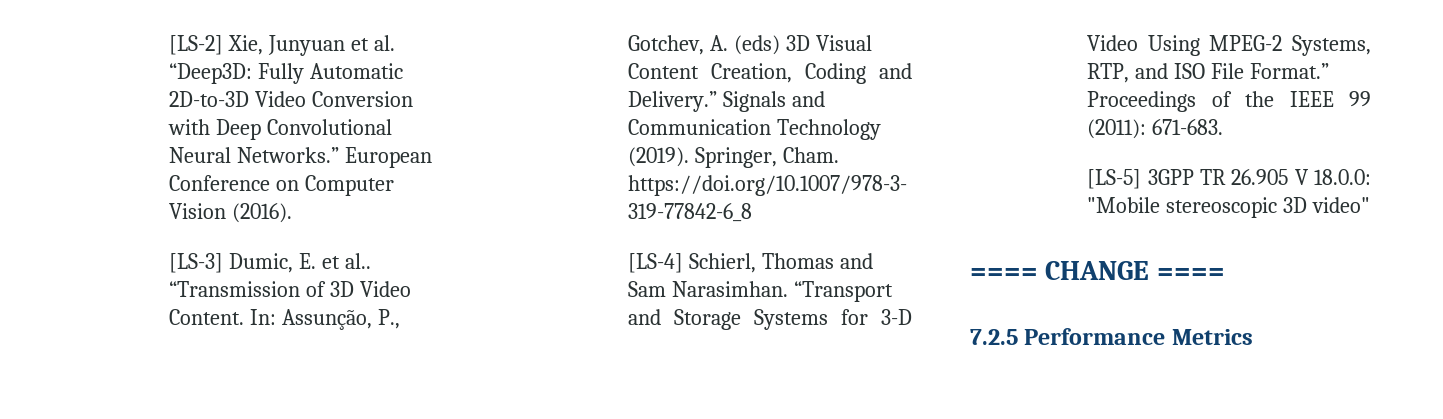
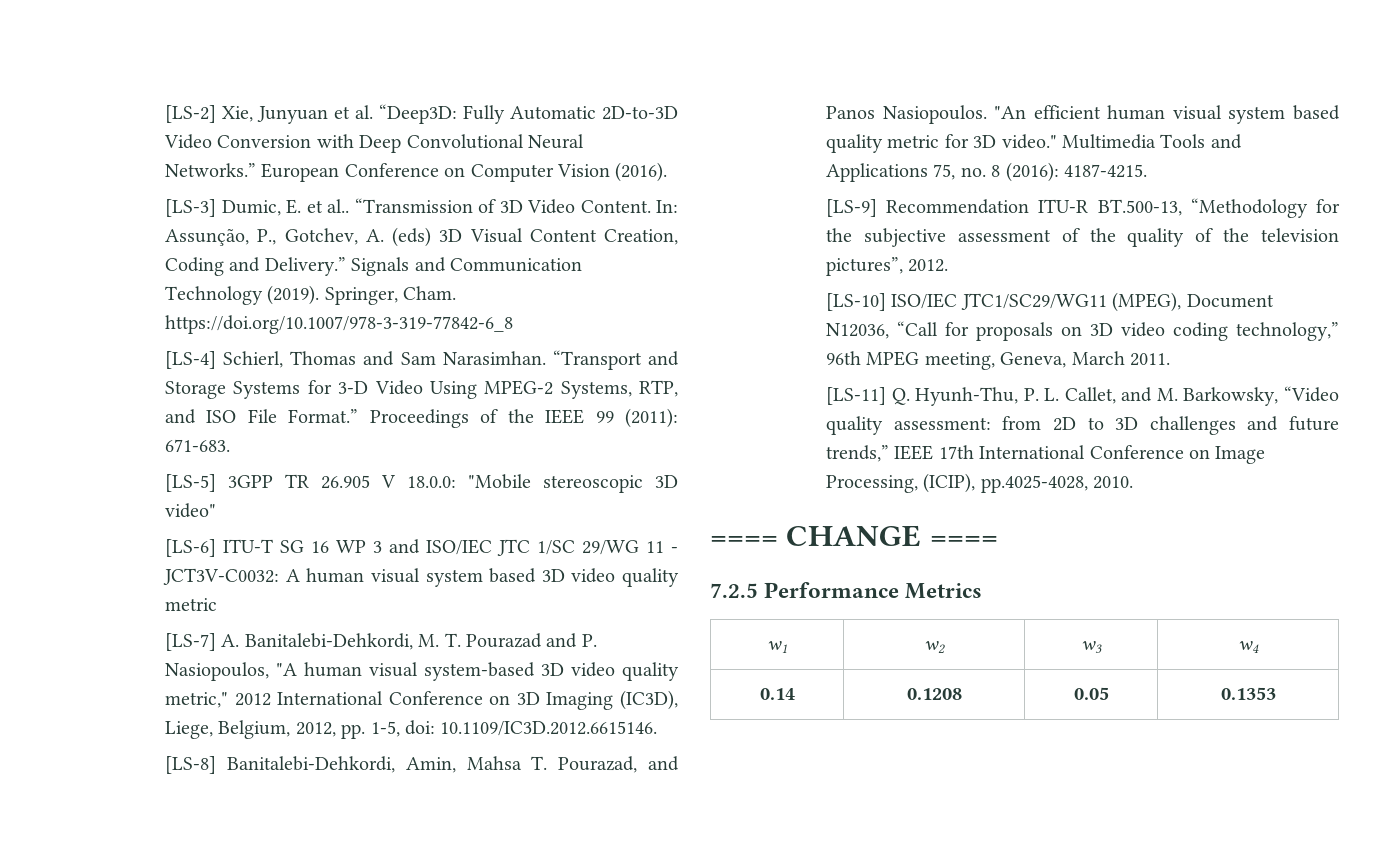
(1371, 205) none -> [164,539,679,557] [162,568,679,587] [164,598,217,611] [164,633,597,651] [164,662,680,681] [164,690,678,710] [164,720,658,739] [164,756,680,774] [825,105,1340,124] [825,134,1242,153] [825,162,1147,182] [825,198,1340,218] [825,228,1339,247] [825,257,949,276] [825,292,1274,312] [825,321,1339,341] [825,351,1170,370] [825,386,1339,406] [825,416,1339,435] [825,445,1266,464] [825,473,1134,493] // [LS-6] ITU-T SG 16 WP 3 and ISO/IEC JTC 1/SC 29/WG 11 - JCT3V-C0032: A human visual system based 3D video quality metric // [LS-7] A. Banitalebi-Dehkordi, M. T. Pourazad and P. Nasiopoulos, "A human visual system-based 3D video quality metric," 2012 International Conference on 3D Imaging (IC3D), Liege, Belgium, 2012, pp. 1-5, doi: 10.1109/IC3D.2012.6615146. // [LS-8] Banitalebi-Dehkordi, Amin, Mahsa T. Pourazad, and Panos Nasiopoulos. "An efficient human visual system based quality metric for 3D video." Multimedia Tools and Applications 75, no. 8 (2016): 4187-4215. // [LS-9] Recommendation ITU-R BT.500-13, “Methodology for the subjective assessment of the quality of the television pictures”, 2012. // [LS-10] ISO/IEC JTC1/SC29/WG11 (MPEG), Document N12036, “Call for proposals on 3D video coding technology,” 96th MPEG meeting, Geneva, March 2011. // [LS-11] Q. Hyunh-Thu, P. L. Callet, and M. Barkowsky, “Video quality assessment: from 2D to 3D challenges and future trends,” IEEE 17th International Conference on Image Processing, (ICIP), pp.4025-4028, 2010.
(1253, 337) none -> [767,641,787,653] [924,641,946,654] [1081,641,1102,653] [1238,641,1259,653] [759,688,795,700] [906,688,962,700] [1073,687,1109,700] [1220,687,1276,700] // w1 | w2 | w3 | w4 // 0.14 | 0.1208 | 0.05 | 0.1353

